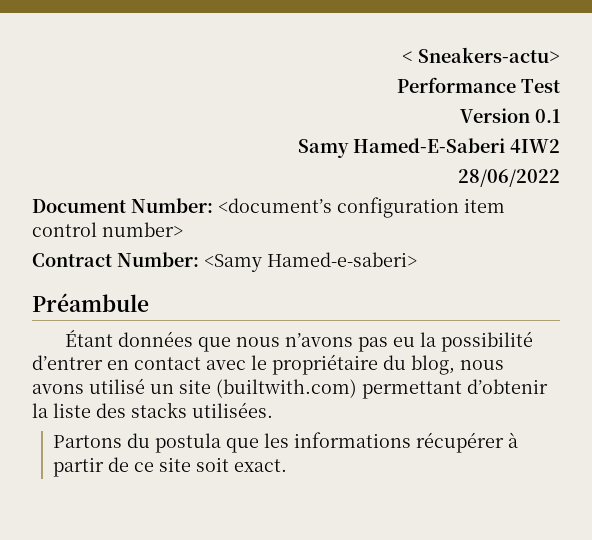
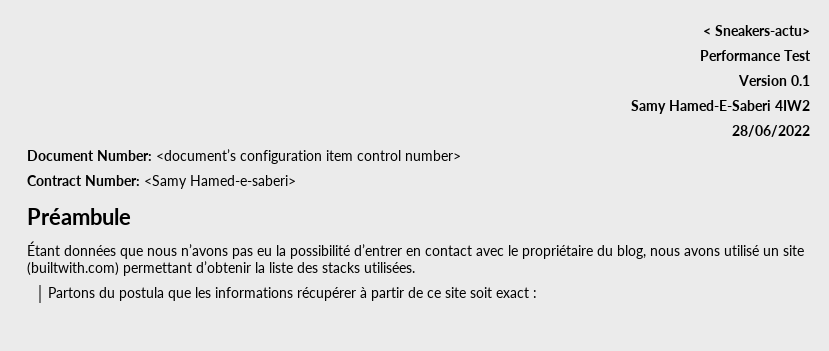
[234,459,288,472] exact. -> [496,287,538,298] exact :

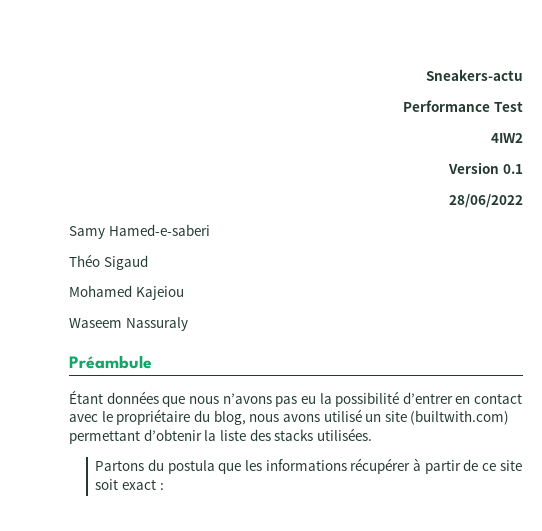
[703,25,810,36] < Sneakers-actu> -> [426,69,523,81] Sneakers-actu
(811, 55) none -> [491,133,523,143] // 4IW2
[631,100,810,114] [732,125,810,137] [27,149,461,164] [27,175,296,189] Samy Hamed-E-Saberi 4IW2 // 28/06/2022 // Document Number: <document’s configuration item control number> // Contract Number: <Samy Hamed-e-saberi> -> [449,194,523,208] [69,224,210,239] [69,254,148,270] [69,285,184,300] [69,317,188,331] 28/06/2022 // Samy Hamed-e-saberi // Théo Sigaud // Mohamed Kajeiou // Waseem Nassuraly

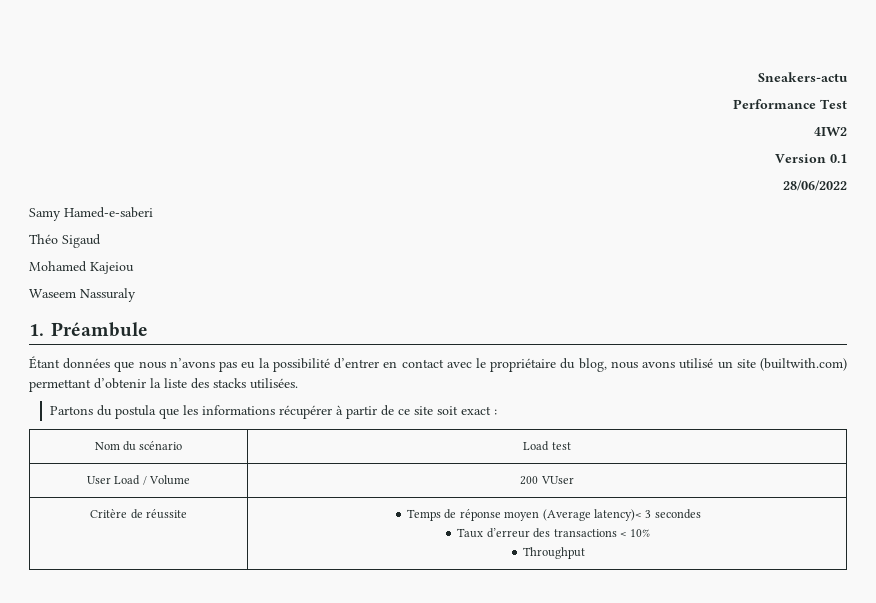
(188, 324) none -> [29,324,44,336] 1.
(164, 486) none -> [94,441,183,451] [523,441,571,451] [86,475,191,485] [520,476,574,485] [90,509,187,519] [407,509,701,521] [457,528,651,538] [522,547,585,559] // Nom du scénario | Load test // User Load / Volume | 200 VUser // Critère de réussite | Temps de réponse moyen (Average latency)< 3 secondes // Taux d’erreur des transactions < 10% // Throughput

